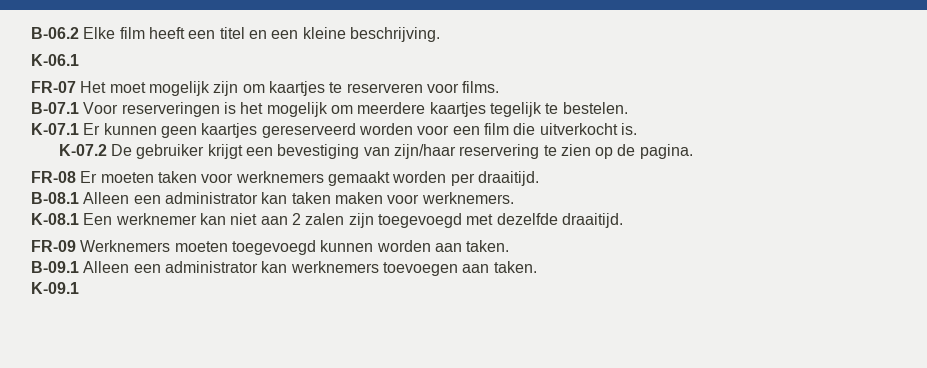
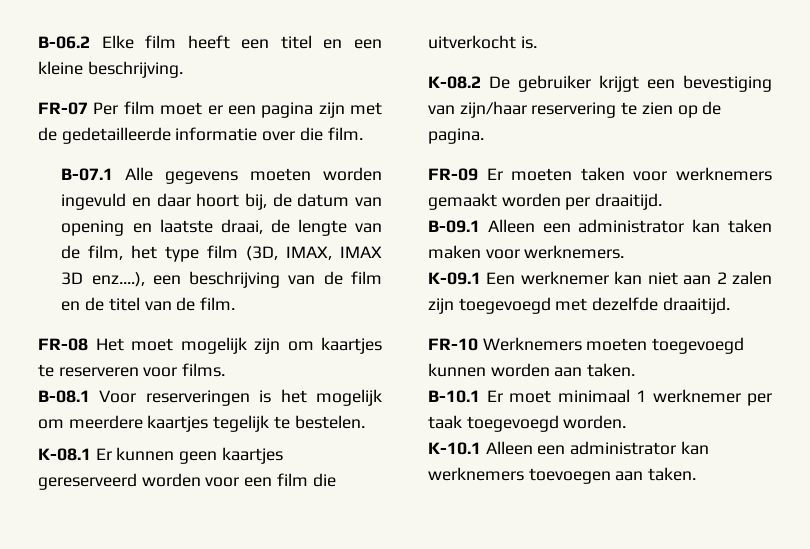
[31,54,79,66] [31,81,76,93] K-06.1 // FR-07 -> [38,101,382,118] [38,127,363,144] [61,167,383,184] [61,193,383,210] [61,219,382,236] [61,245,382,262] [61,271,382,288] [61,297,236,311] [38,338,88,351] FR-07 Per film moet er een pagina zijn met de gedetailleerde informatie over die film. // B-07.1 Alle gegevens moeten worden ingevuld en daar hoort bij, de datum van opening en laatste draai, de lengte van de film, het type film (3D, IMAX, IMAX 3D enz.…), een beschrijving van de film en de titel van de film. // FR-08
[31,102,79,114] B-07.1 -> [38,390,90,403] B-08.1
[31,123,79,135] K-07.1 -> [38,448,91,461] K-08.1
[58,144,107,156] K-07.2 -> [428,76,481,89] K-08.2
[31,171,76,183] FR-08 -> [428,168,478,181] FR-09
[31,192,79,204] B-08.1 -> [428,220,480,233] B-09.1
[31,213,79,225] K-08.1 -> [428,272,481,285] K-09.1
[31,240,76,252] FR-09 -> [428,338,478,351] FR-10
[31,261,79,273] B-09.1 -> [428,389,772,406] [428,415,627,432] [428,442,481,455] B-10.1 Er moet minimaal 1 werknemer per taak toegevoegd worden. // K-10.1
[31,282,79,294] // K-09.1 -> (697, 474) none

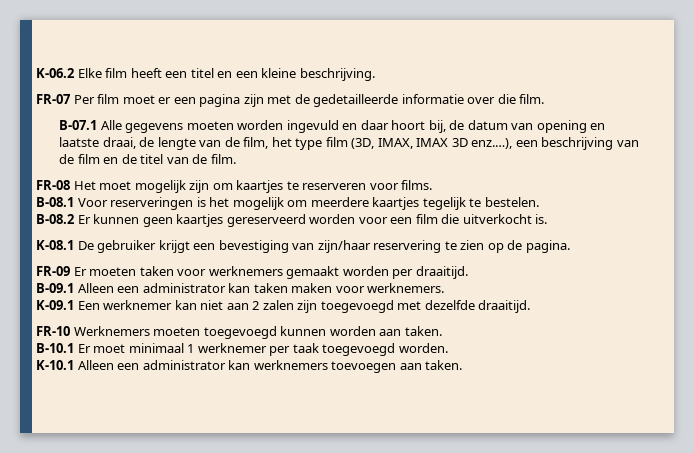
[38,36,90,49] B-06.2 -> [36,68,74,78] K-06.2
[38,448,91,461] K-08.1 -> [36,214,74,224] B-08.2
[428,76,481,89] K-08.2 -> [36,240,74,250] K-08.1

